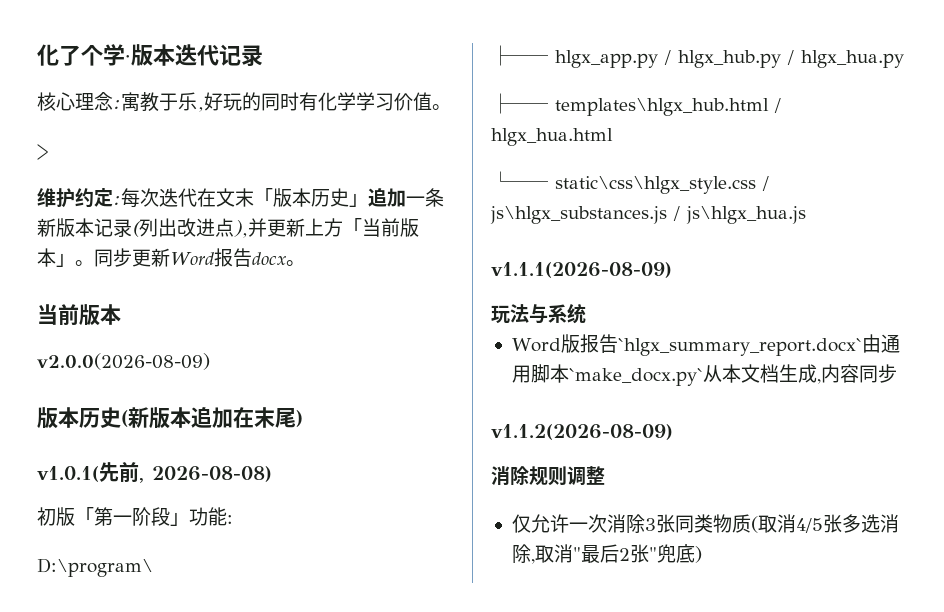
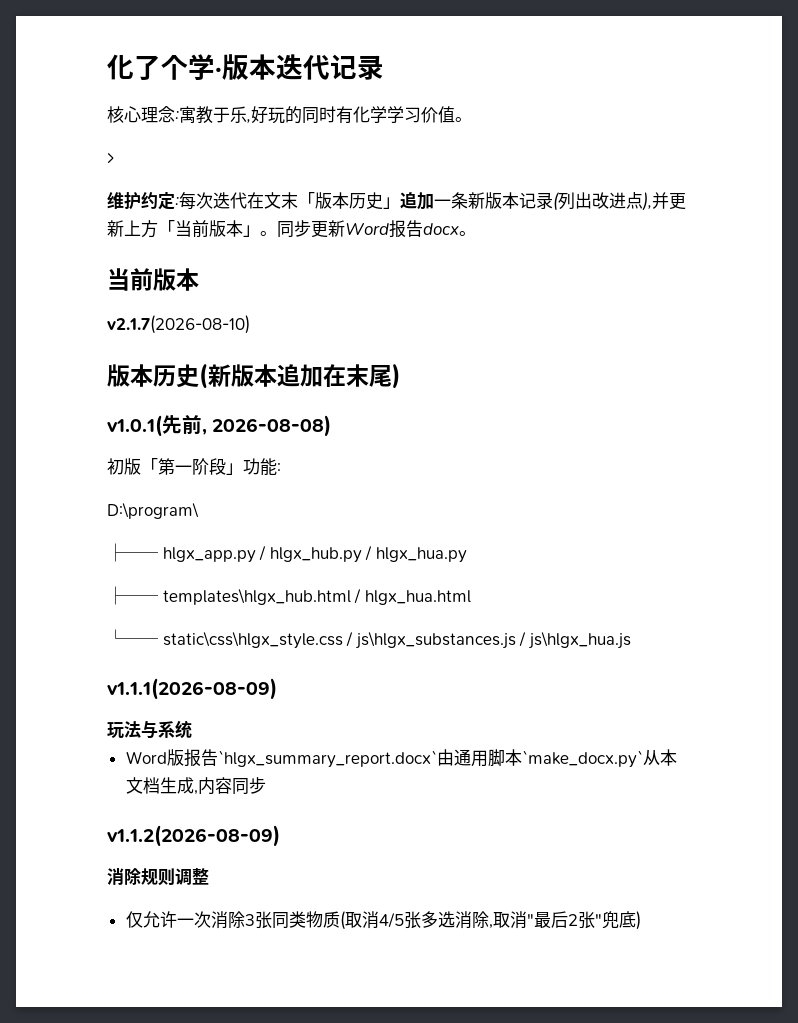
[37,353,210,370] v2.0.0(2026-08-09) -> [107,315,250,334] v2.1.7(2026-08-10)

